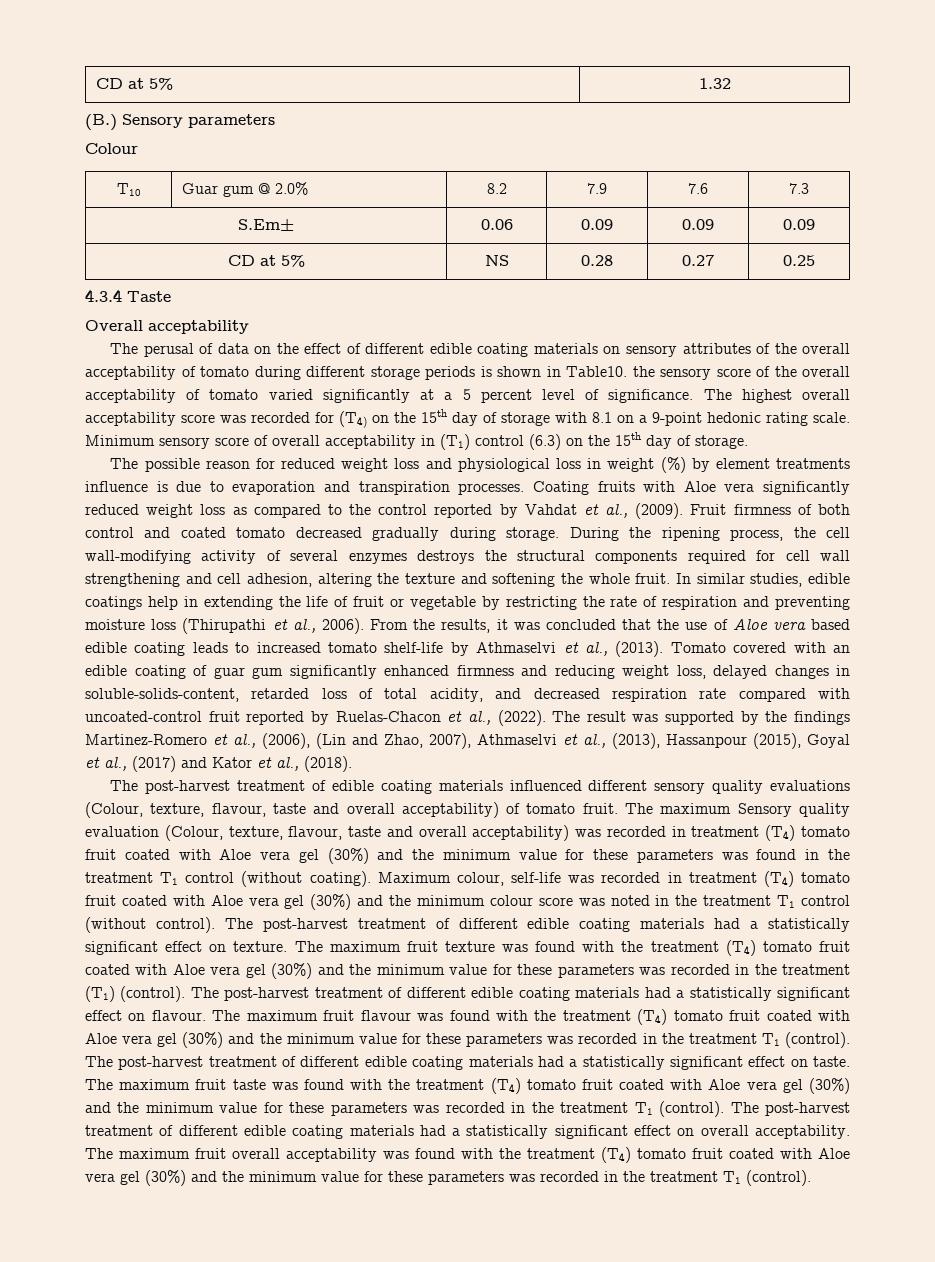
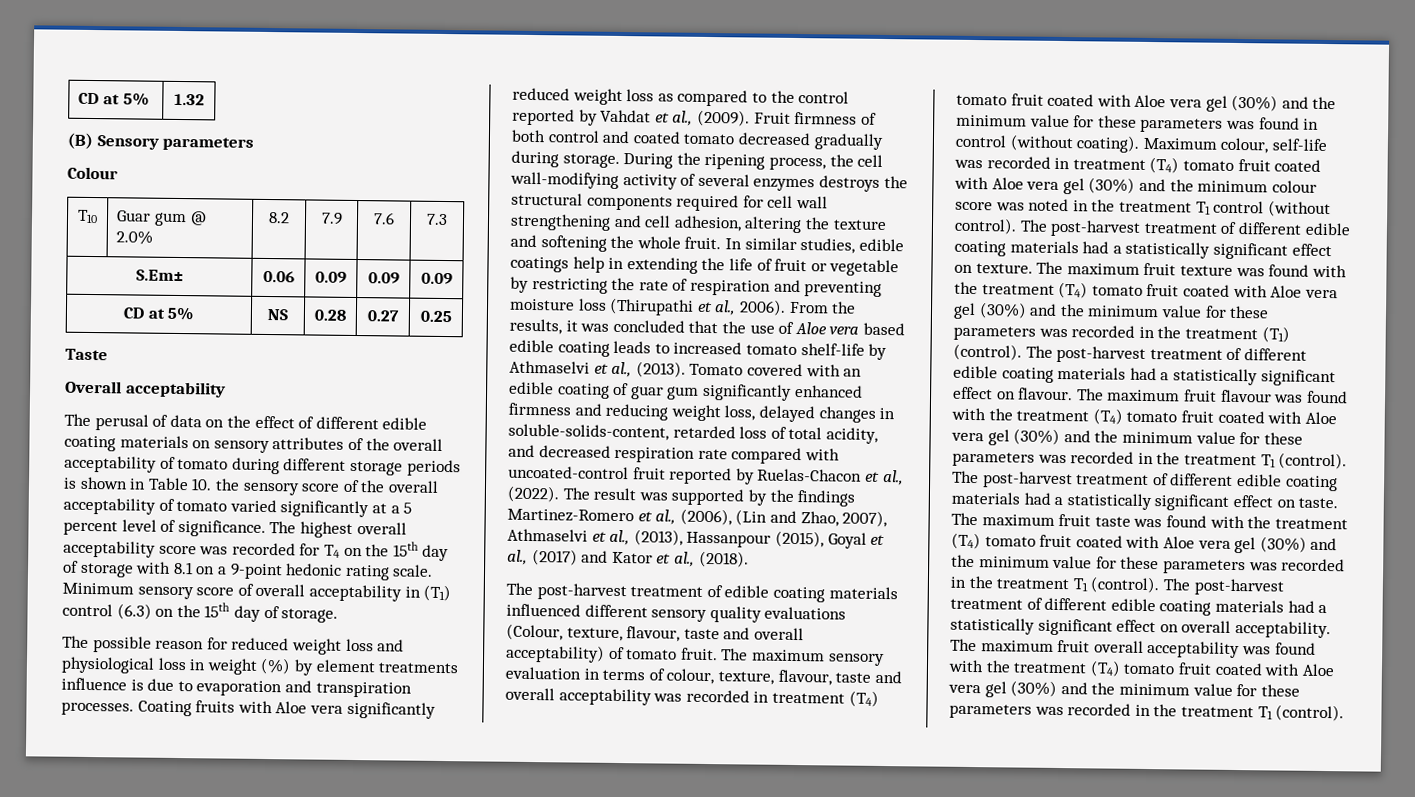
[85,114,117,131] (B.) -> [67,132,93,150] (B)
[85,289,122,302] 4.3.4 -> (452, 316) none
[566,366,627,377] Table10. -> [147,477,213,491] Table 10.
[339,411,367,428] (T4) -> [323,544,340,558] T4
[737,803,850,817] [85,825,570,841] Sensory quality evaluation (Colour, texture, flavour, taste and overall acceptability) -> [827,653,885,667] [505,666,902,686] [505,687,652,706] sensory evaluation in terms of colour, texture, flavour, taste and overall acceptability
[827,849,850,860] [85,872,179,885] the treatment T1 -> (1320, 124) none

